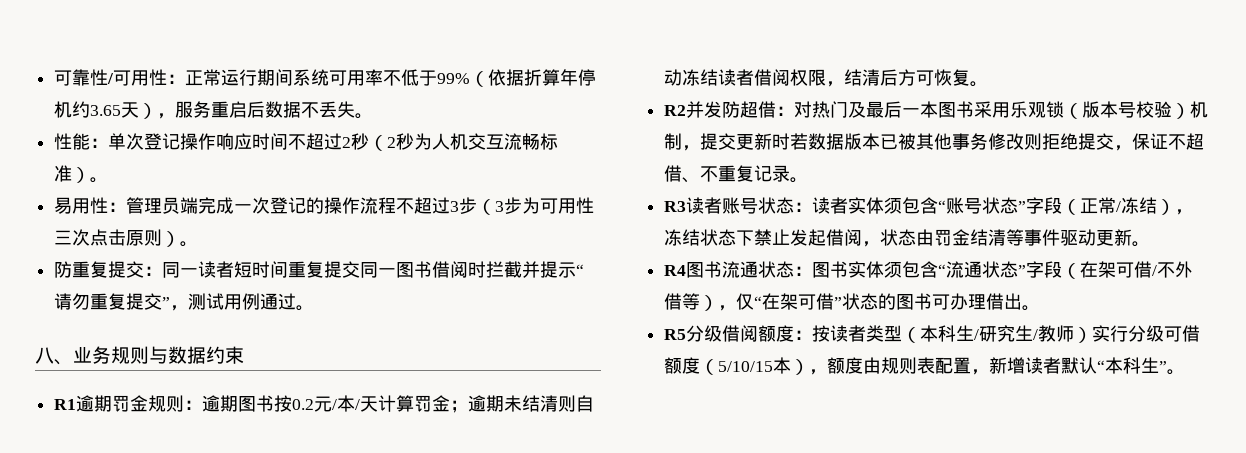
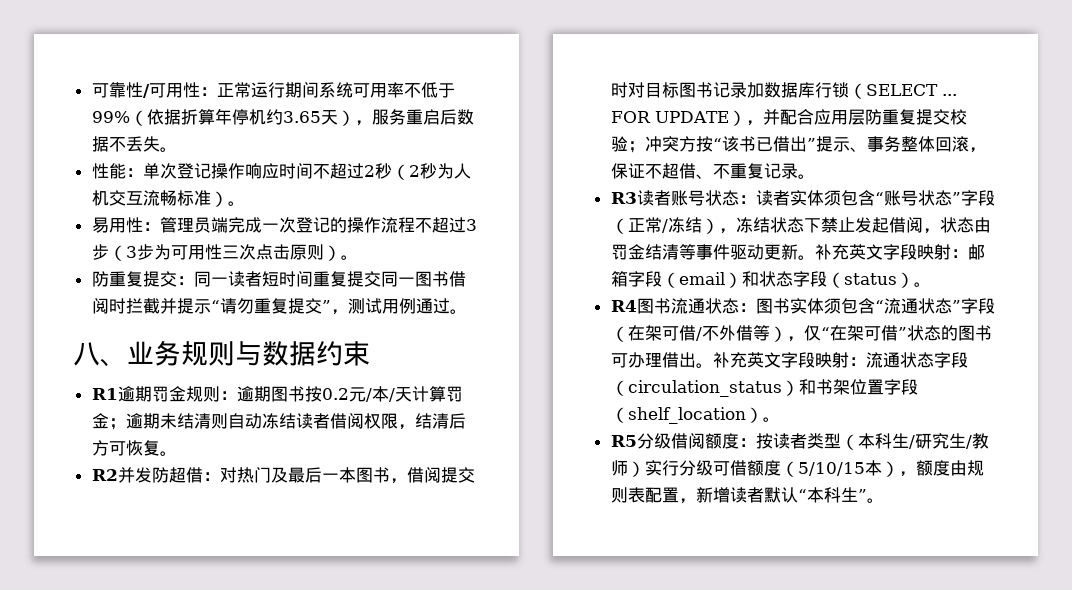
[974,101,1209,119] [664,133,1115,151] 采用乐观锁（版本号校验）机制，提交更新时若数据版本已被其他事务修改则拒绝提交 -> [389,467,475,484] [610,82,957,99] [610,109,967,126] [610,136,969,153] ，借阅提交时对目标图书记录加数据库行锁（SELECT ... FOR UPDATE），并配合应用层防重复提交校验；冲突方按“该书已借出”提示、事务整体回滚
(1151, 244) none -> [814,244,985,260] [610,271,931,288] 补充英文字段映射：邮箱字段（email）和状态字段（status）。
(1041, 308) none -> [712,352,968,368] [610,379,918,397] [610,407,780,424] 补充英文字段映射：流通状态字段（circulation_status）和书架位置字段（shelf_location）。

